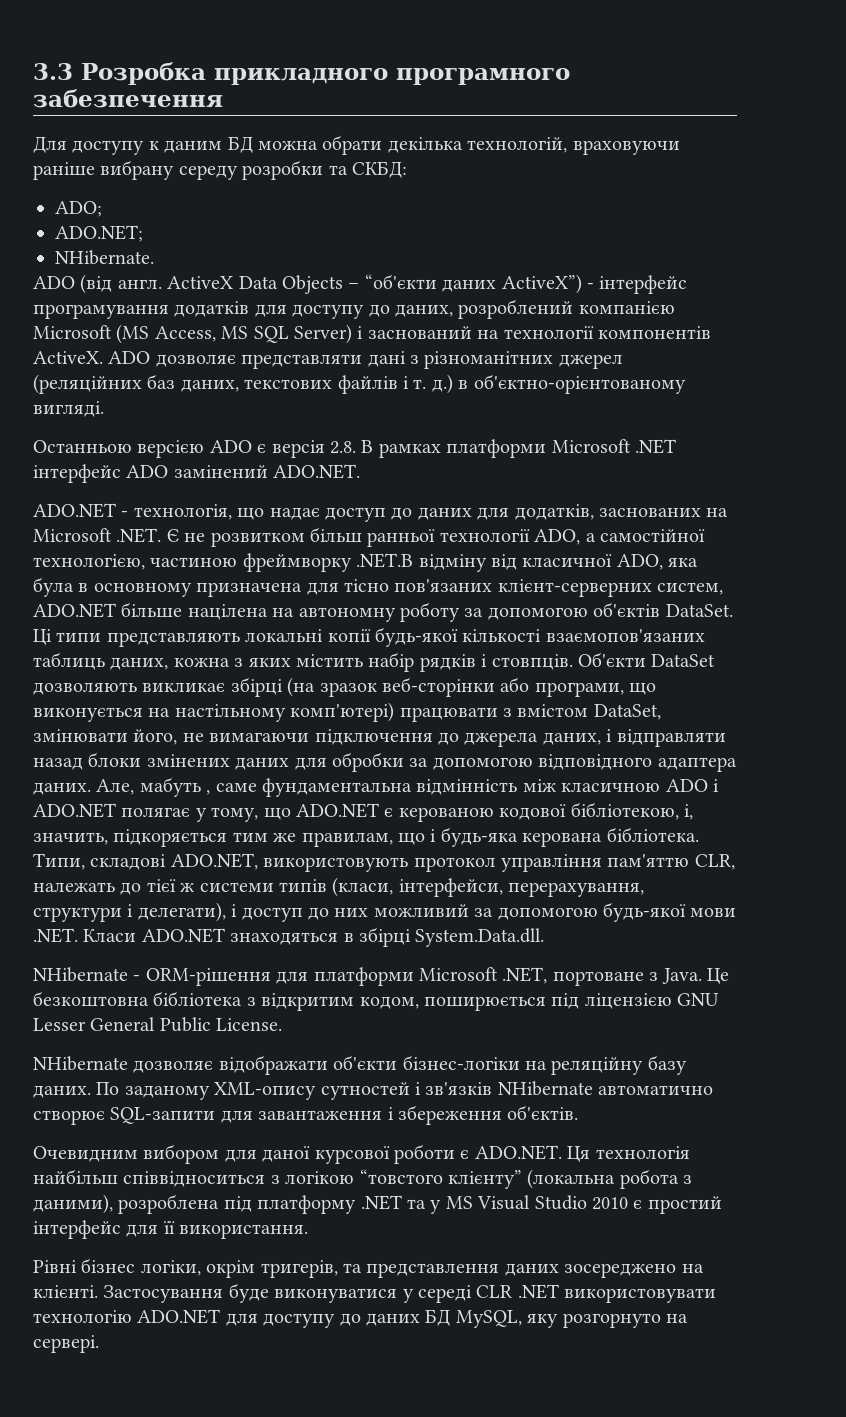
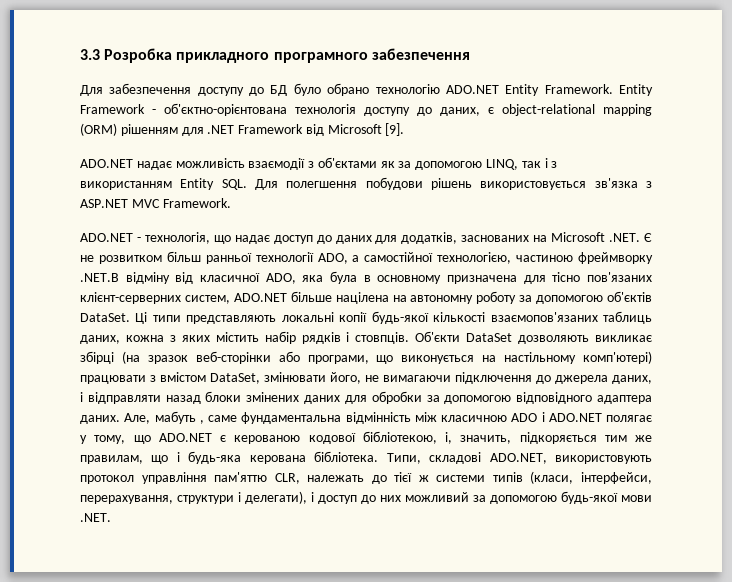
[72,135,680,155] [33,160,407,180] [55,201,102,217] [55,225,143,242] [55,250,154,265] [33,274,688,294] [33,299,675,319] [33,324,711,344] [33,351,623,369] [33,374,686,394] [33,401,104,417] [33,439,676,458] [33,464,361,483] доступу к даним БД можна обрати декілька технологій, враховуючи раніше вибрану середу розробки та СКБД: // ADO; // ADO.NET; // NHibernate. // ADO (від англ. ActiveX Data Objects – “об'єкти даних ActiveX”) - інтерфейс програмування додатків для доступу до даних, розроблений компанією Microsoft (MS Access, MS SQL Server) і заснований на технології компонентів ActiveX. ADO дозволяє представляти дані з різноманітних джерел (реляційних баз даних, текстових файлів і т. д.) в об'єктно-орієнтованому вигляді. // Останньою версією ADO є версія 2.8. В рамках платформи Microsoft .NET інтерфейс ADO замінений ADO.NET. -> [109,83,654,96] [80,103,652,116] [80,123,405,136] [80,157,558,170] [80,177,652,190] [80,198,231,208] забезпечення доступу до БД було обрано технологію ADO.NET Entity Framework. Entity Framework - об'єктно-орієнтована технологія доступу до даних, є object-relational mapping (ORM) рішенням для .NET Framework від Microsoft [9]. // ADO.NET надає можливість взаємодії з об'єктами як за допомогою LINQ, так і з використанням Entity SQL. Для полегшення побудови рішень використовується зв'язка з ASP.NET MVC Framework.
[83,927,545,947] [33,967,729,986] [33,991,720,1011] [33,1017,283,1032] [33,1055,687,1075] [33,1081,714,1100] [33,1105,579,1125] [33,1144,690,1164] [33,1169,693,1189] [33,1194,722,1214] [33,1220,309,1239] [33,1258,704,1278] [33,1283,717,1303] [33,1309,688,1328] [33,1335,99,1353] Класи ADO.NET знаходяться в збірці System.Data.dll. // NHibernate - ORM-рішення для платформи Microsoft .NET, портоване з Java. Це безкоштовна бібліотека з відкритим кодом, поширюється під ліцензією GNU Lesser General Public License. // NHibernate дозволяє відображати об'єкти бізнес-логіки на реляційну базу даних. По заданому XML-опису сутностей і зв'язків NHibernate автоматично створює SQL-запити для завантаження і збереження об'єктів. // Очевидним вибором для даної курсової роботи є ADO.NET. Ця технологія найбільш співвідноситься з логікою “товстого клієнту” (локальна робота з даними), розроблена під платформу .NET та у MS Visual Studio 2010 є простий інтерфейс для її використання. // Рівні бізнес логіки, окрім тригерів, та представлення даних зосереджено на клієнті. Застосування буде виконуватися у середі CLR .NET використовувати технологію ADO.NET для доступу до даних БД MySQL, яку розгорнуто на сервері. -> (111, 517) none

